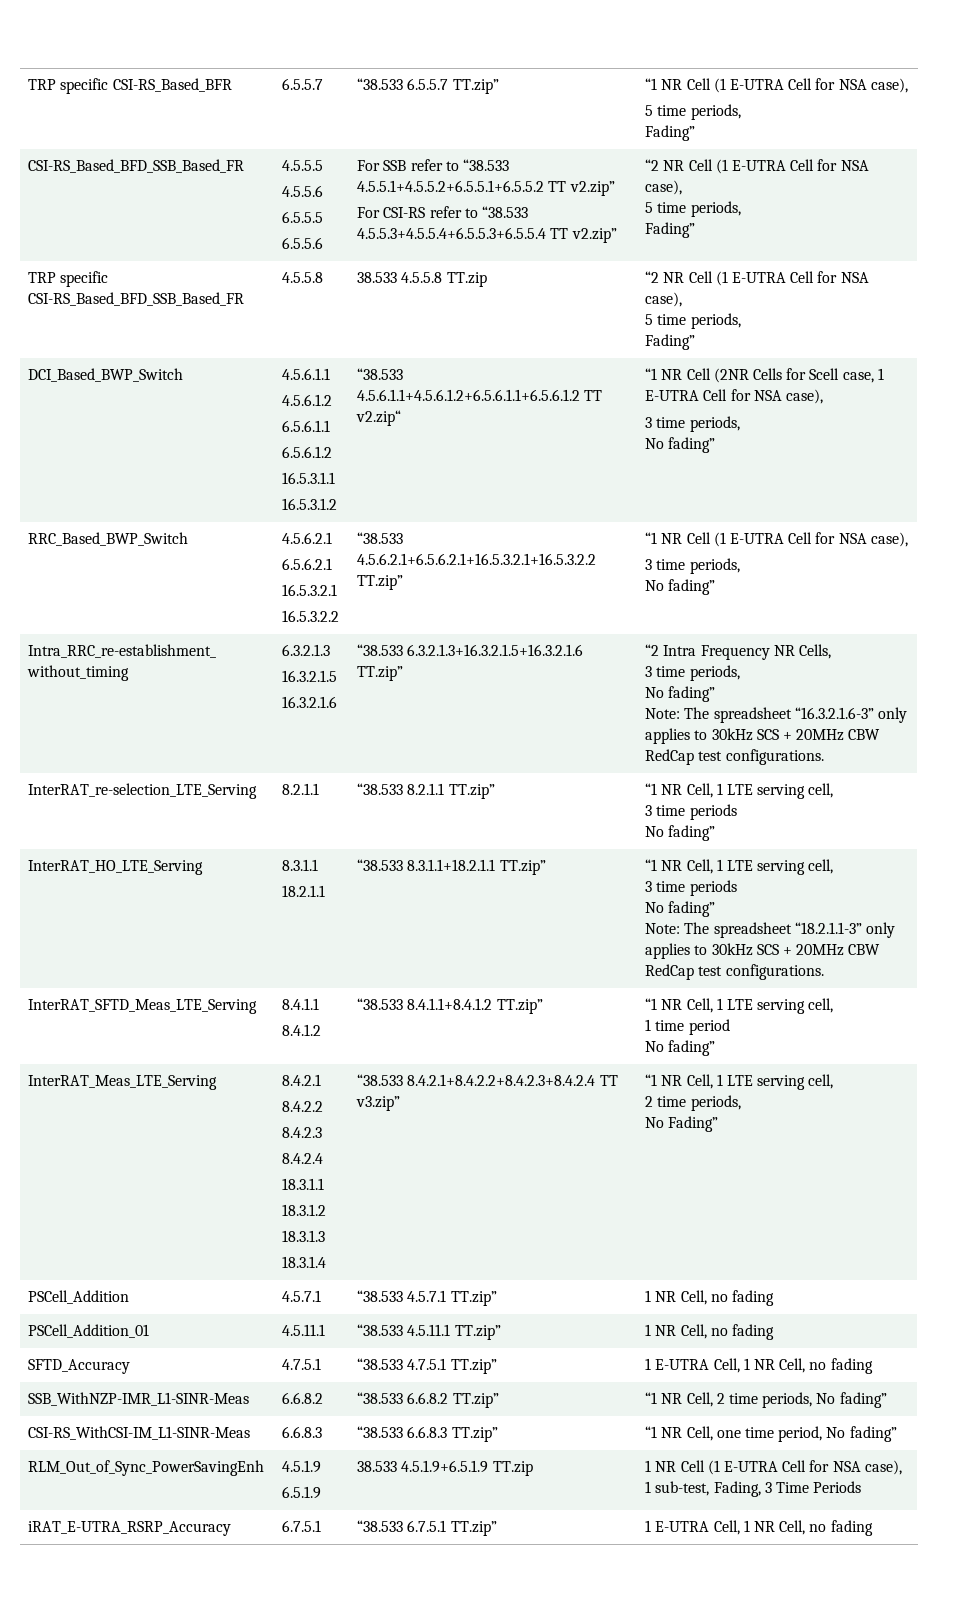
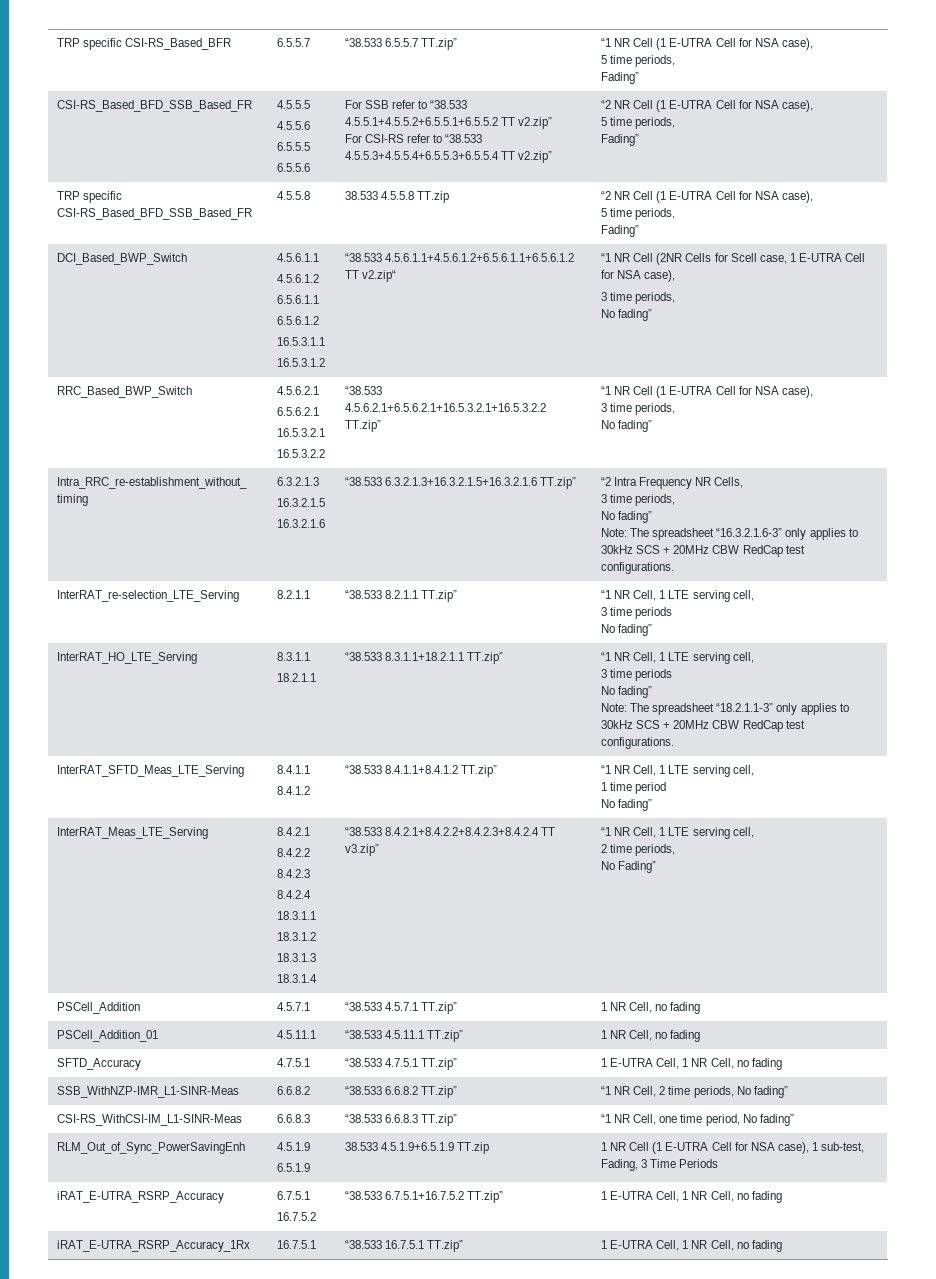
[357,1520,497,1536] [645,1520,873,1536] | “38.533 6.7.5.1 TT.zip” | 1 E-UTRA Cell, 1 NR Cell, no fading -> [277,1212,317,1221] [345,1191,504,1203] [601,1191,782,1203] [57,1240,251,1252] [277,1240,317,1249] [345,1240,464,1252] [601,1240,782,1252] // 16.7.5.2 | “38.533 6.7.5.1+16.7.5.2 TT.zip” | 1 E-UTRA Cell, 1 NR Cell, no fading // iRAT_E-UTRA_RSRP_Accuracy_1Rx | 16.7.5.1 | “38.533 16.7.5.1 TT.zip” | 1 E-UTRA Cell, 1 NR Cell, no fading

